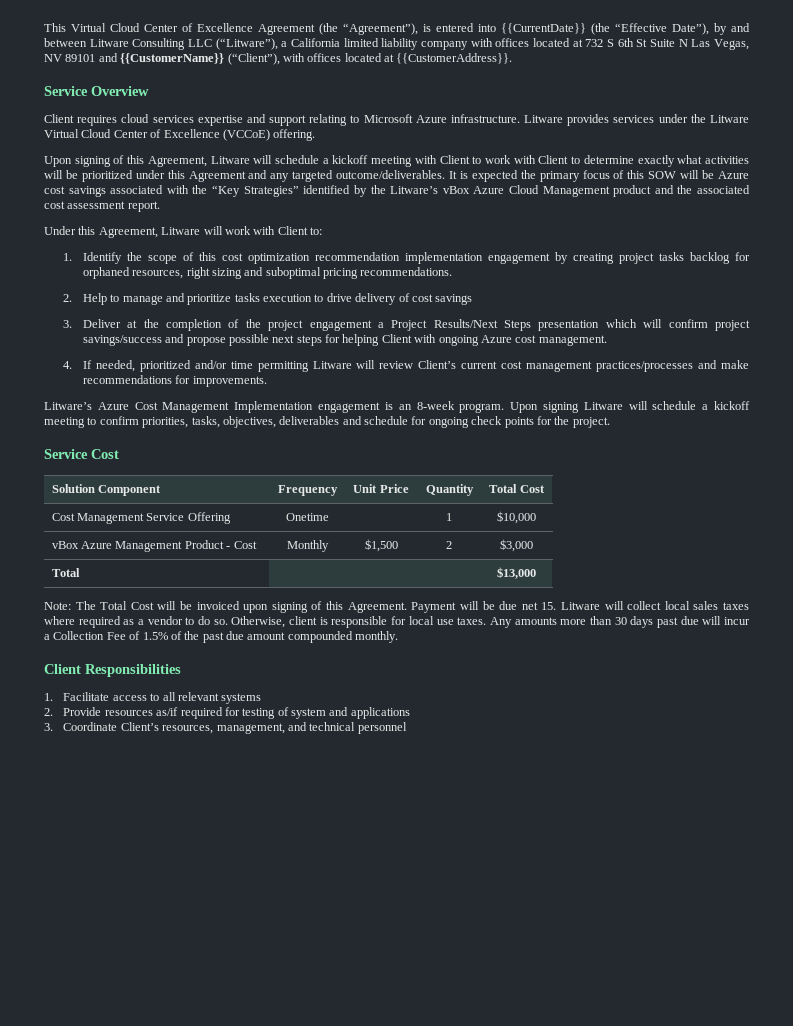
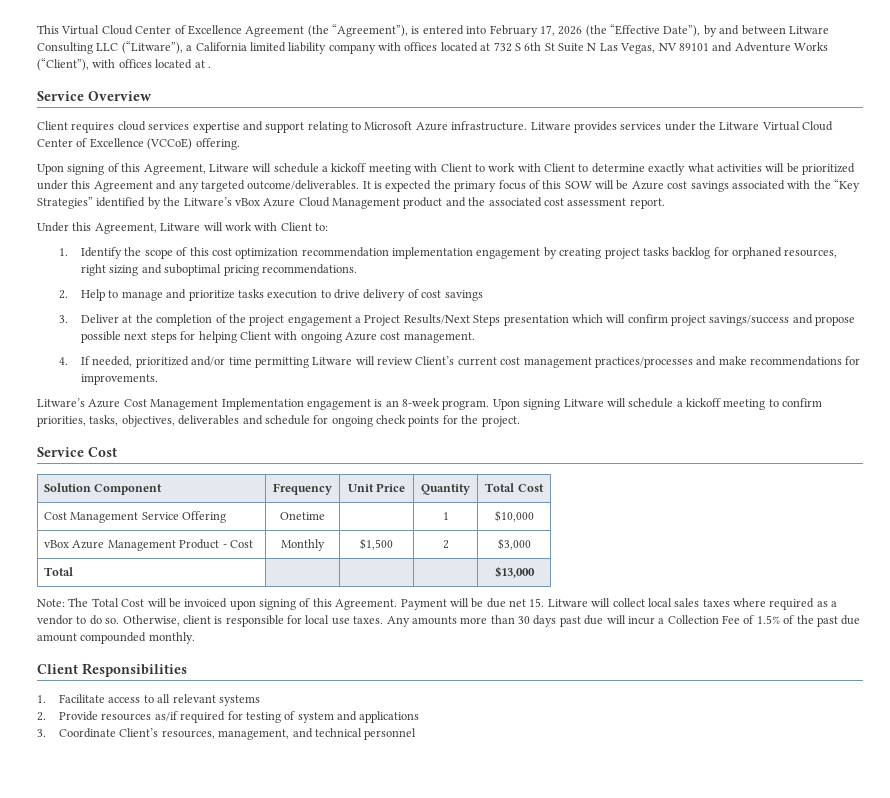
[501,23,586,34] {{CurrentDate}} -> [489,25,583,37] February 17, 2026
[120,53,225,64] {{CustomerName}} -> [734,42,828,52] Adventure Works
[396,53,513,64] {{CustomerAddress}}. -> [207,66,211,68] .

